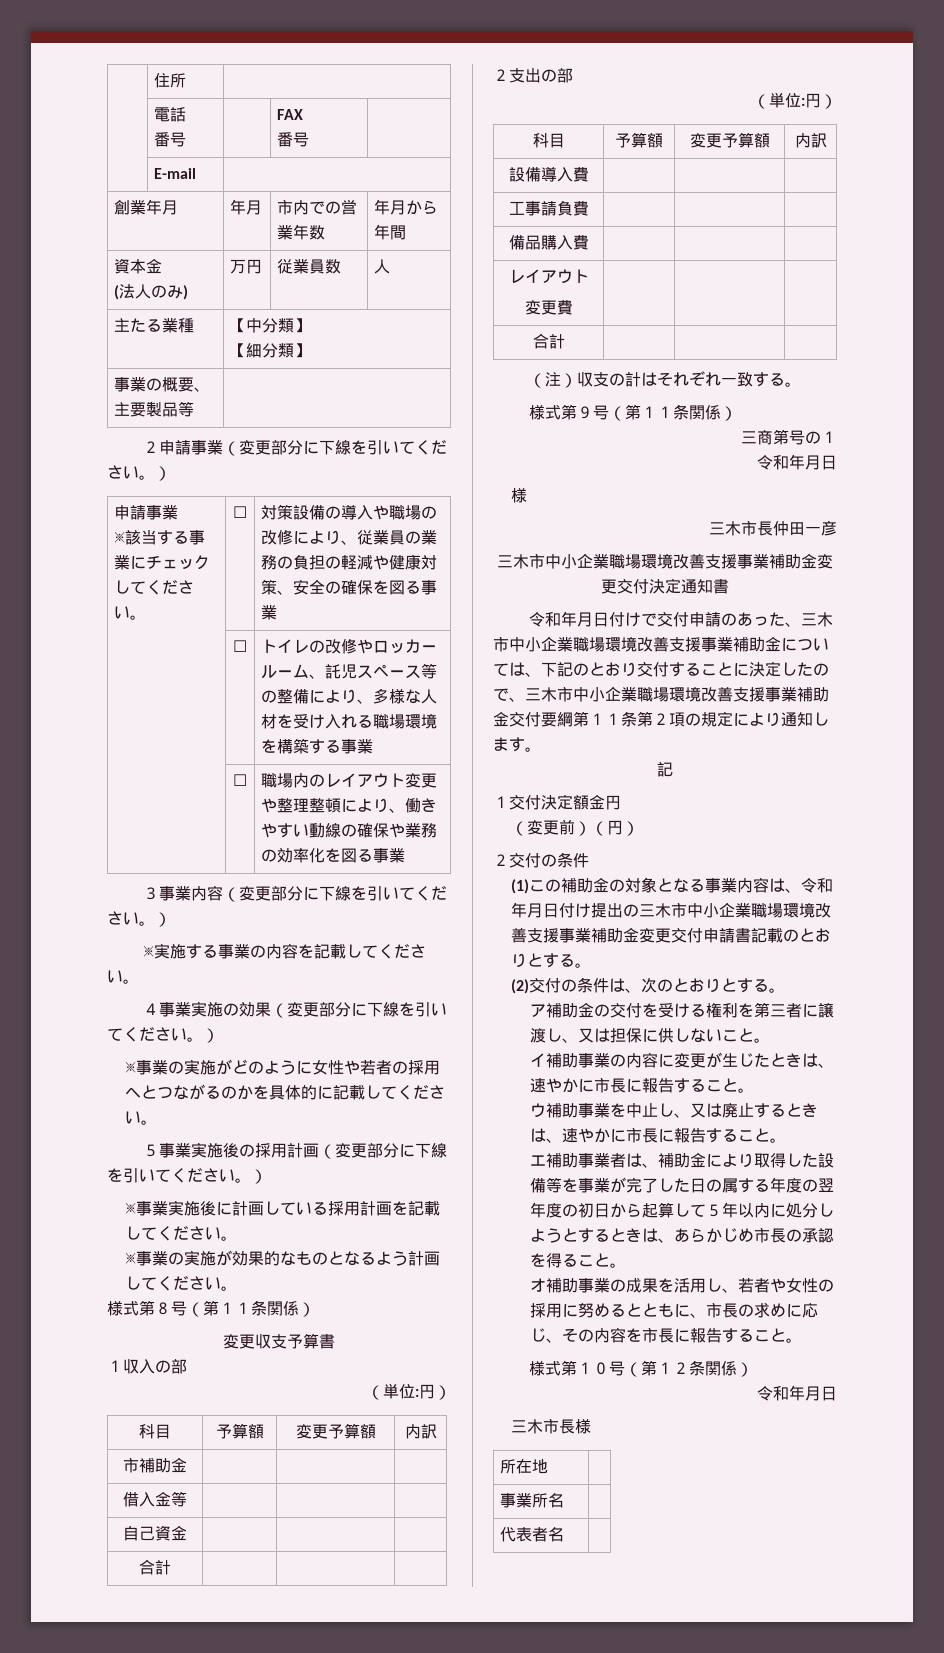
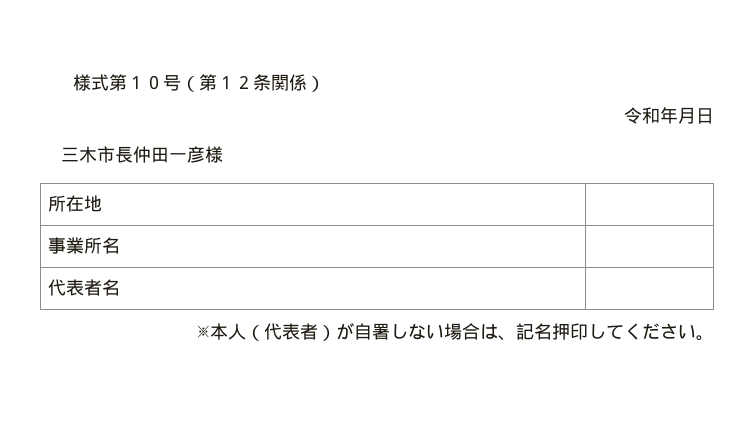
[153,73,186,88] [153,107,186,122] [153,132,186,147] [276,109,303,120] [276,132,309,147] [153,168,196,179] [113,199,178,215] [229,199,262,215] [276,199,357,215] [276,224,325,240] [373,199,438,215] [373,224,406,240] [113,258,162,274] [113,284,188,300] [229,259,262,274] [276,259,341,274] [373,259,390,274] [113,318,194,333] [229,318,310,333] [229,343,310,358] [113,377,210,392] [113,401,194,417] [143,440,448,456] [107,465,171,481] [113,505,178,520] [113,530,205,545] [113,555,210,570] [113,580,194,595] [113,606,146,620] [233,506,247,518] [260,504,437,520] [260,529,437,545] [260,554,437,570] [260,579,437,595] [260,605,277,620] [233,640,247,652] [260,638,437,654] [260,663,437,679] [260,688,437,704] [260,713,437,729] [260,738,373,754] [233,774,247,786] [260,773,437,788] [260,798,437,813] [260,823,437,838] [260,848,405,863] [143,885,448,902] [107,911,171,927] [143,943,427,959] [107,970,139,984] [143,1001,448,1018] [107,1027,219,1043] [125,1059,441,1075] [125,1084,446,1100] [125,1111,158,1125] [143,1142,448,1159] [107,1168,267,1184] [125,1200,441,1216] [125,1226,238,1241] [125,1250,441,1266] [125,1276,238,1291] [107,1300,315,1317] [223,1333,335,1349] [107,1359,187,1374] [367,1383,451,1400] [139,1424,171,1439] [215,1423,264,1439] [295,1423,376,1439] [404,1424,437,1439] [123,1457,187,1473] [123,1491,187,1507] [123,1525,187,1541] [139,1559,171,1575] [493,68,573,83] [753,92,837,109] [532,133,565,148] [615,132,663,148] [689,132,770,148] [794,133,827,148] [508,166,589,182] [508,201,589,216] [508,235,589,250] [508,269,589,284] [524,300,573,315] [532,333,565,349] [529,371,802,388] [529,404,738,421] [741,429,837,445] [757,454,837,470] [511,488,528,503] [709,520,837,536] [497,553,833,569] [601,578,729,594] [529,611,834,627] [493,636,829,652] [493,661,829,677] [493,686,829,702] [493,711,829,727] [493,737,541,752] [657,762,673,777] [493,794,621,810] [511,819,640,836] [493,852,589,868] [511,877,834,894] [511,902,832,918] [511,927,832,943] [511,953,592,968] [511,977,786,994] [529,1002,834,1018] [529,1028,770,1043] [529,1052,834,1068] [529,1077,754,1093] [529,1102,818,1118] [529,1127,786,1143] [529,1152,834,1168] [529,1177,834,1193] [529,1202,834,1218] [529,1227,834,1243] [529,1253,626,1268] [529,1277,834,1293] [529,1302,818,1318] [529,1327,802,1343] | 住所 | // | 電話 // 番号 | | FAX // 番号 | // | E-mail | // 創業年月 | 年月 | 市内での営業年数 | 年月から年間 // 資本金 // (法人のみ) | 万円 | 従業員数 | 人 // 主たる業種 | 【中分類】 // 【細分類】 // 事業の概要、主要製品等 | // ２申請事業（変更部分に下線を引いてください。） // 申請事業 // ※該当する事業にチェックしてください。 | ☐ | 対策設備の導入や職場の改修により、従業員の業務の負担の軽減や健康対策、安全の確保を図る事業 // | ☐ | トイレの改修やロッカールーム、託児スペース等の整備により、多様な人材を受け入れる職場環境を構築する事業 // | ☐ | 職場内のレイアウト変更や整理整頓により、働きやすい動線の確保や業務の効率化を図る事業 // ３事業内容（変更部分に下線を引いてください。） // ※実施する事業の内容を記載してください。 // ４事業実施の効果（変更部分に下線を引いてください。） // ※事業の実施がどのように女性や若者の採用へとつながるのかを具体的に記載してください。 // ５事業実施後の採用計画（変更部分に下線を引いてください。） // ※事業実施後に計画している採用計画を記載してください。 // ※事業の実施が効果的なものとなるよう計画してください。 // 様式第８号（第１１条関係） // 変更収支予算書 // １収入の部 // （単位:円） // 科目 | 予算額 | 変更予算額 | 内訳 // 市補助金 | | | // 借入金等 | | | // 自己資金 | | | // 合計 | | | // ２支出の部 // （単位:円） // 科目 | 予算額 | 変更予算額 | 内訳 // 設備導入費 | | | // 工事請負費 | | | // 備品購入費 | | | // レイアウト // 変更費 | | | // 合計 | | | // （注）収支の計はそれぞれ一致する。 // 様式第９号（第１１条関係） // 三商第号の１ // 令和年月日 // 様 // 三木市長仲田一彦 // 三木市中小企業職場環境改善支援事業補助金変更交付決定通知書 // 令和年月日付けで交付申請のあった、三木市中小企業職場環境改善支援事業補助金については、下記のとおり交付することに決定したので、三木市中小企業職場環境改善支援事業補助金交付要綱第１１条第２項の規定により通知します。 // 記 // １交付決定額金円 // （変更前）（円） // ２交付の条件 // (1)この補助金の対象となる事業内容は、令和年月日付け提出の三木市中小企業職場環境改善支援事業補助金変更交付申請書記載のとおりとする。 // (2)交付の条件は、次のとおりとする。 // ア補助金の交付を受ける権利を第三者に譲渡し、又は担保に供しないこと。 // イ補助事業の内容に変更が生じたときは、速やかに市長に報告すること。 // ウ補助事業を中止し、又は廃止するときは、速やかに市長に報告すること。 // エ補助事業者は、補助金により取得した設備等を事業が完了した日の属する年度の翌年度の初日から起算して５年以内に処分しようとするときは、あらかじめ市長の承認を得ること。 // オ補助事業の成果を活用し、若者や女性の採用に努めるとともに、市長の求めに応じ、その内容を市長に報告すること。 // -> (72, 82) none
(576, 1426) none -> [133,146,206,163] 仲田一彦
(564, 1534) none -> [197,322,714,341] // ※本人（代表者）が自署しない場合は、記名押印してください。

